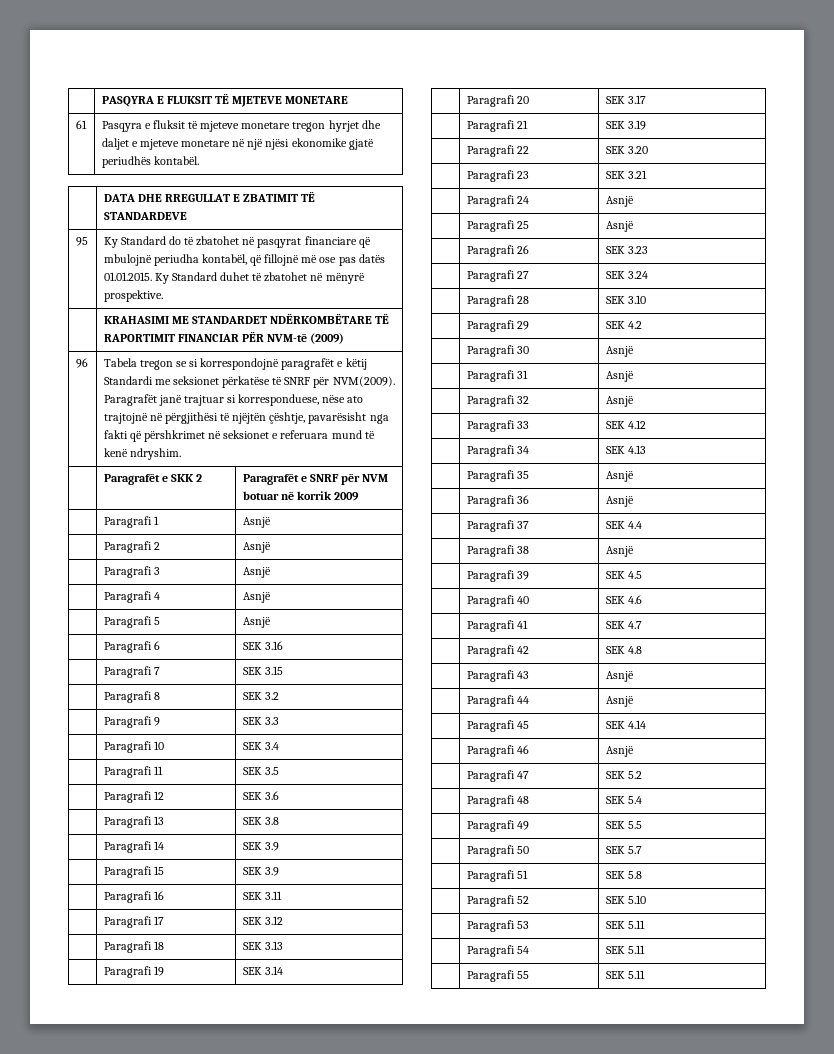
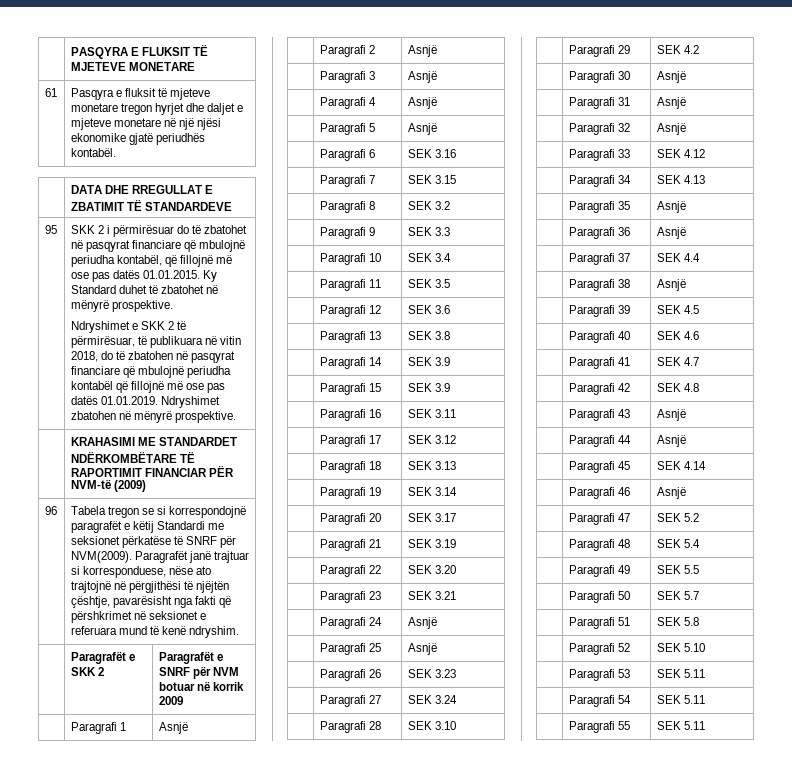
[103,236,166,248] Ky Standard -> [70,225,175,237] SKK 2 i përmirësuar
(163, 296) none -> [70,321,187,333] [70,336,242,348] [70,351,236,363] [70,366,232,378] [70,381,226,393] [70,396,220,408] [70,411,237,423] // Ndryshimet e SKK 2 të përmirësuar, të publikuara në vitin 2018, do të zbatohen në pasqyrat financiare që mbulojnë periudha kontabël që fillojnë më ose pas datës 01.01.2019. Ndryshimet zbatohen në mënyrë prospektive.

